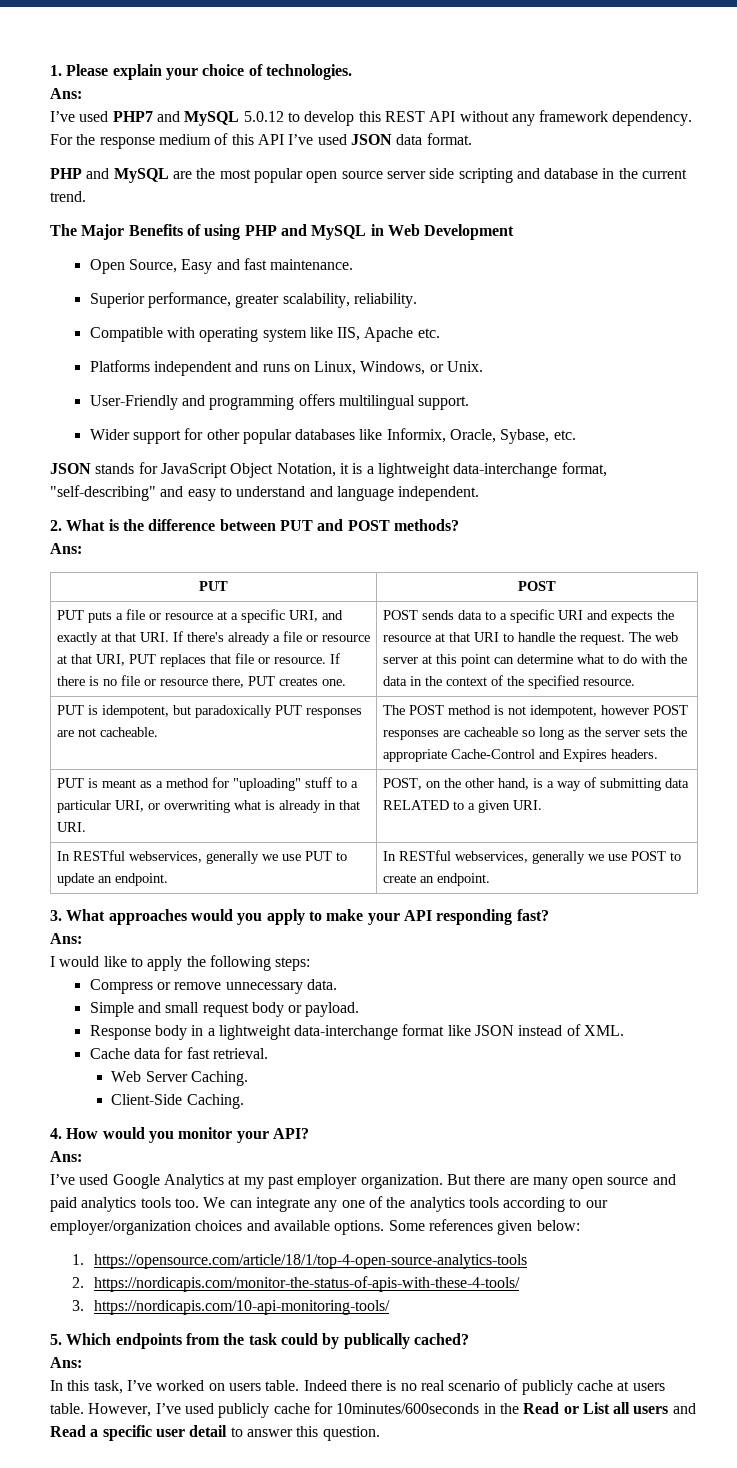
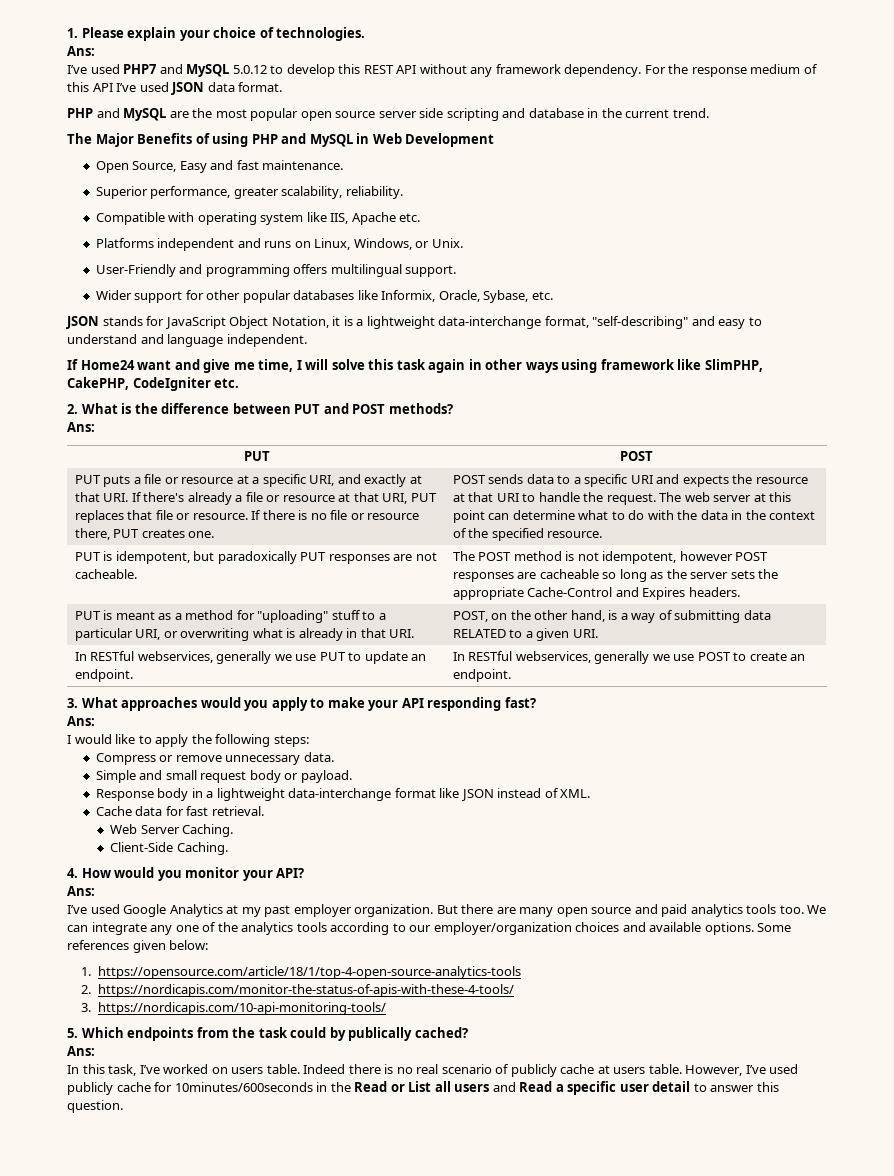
(480, 493) none -> [67,359,763,373] [67,377,240,391] // If Home24 want and give me time, I will solve this task again in other ways using framework like SlimPHP, CakePHP, CodeIgniter etc.

